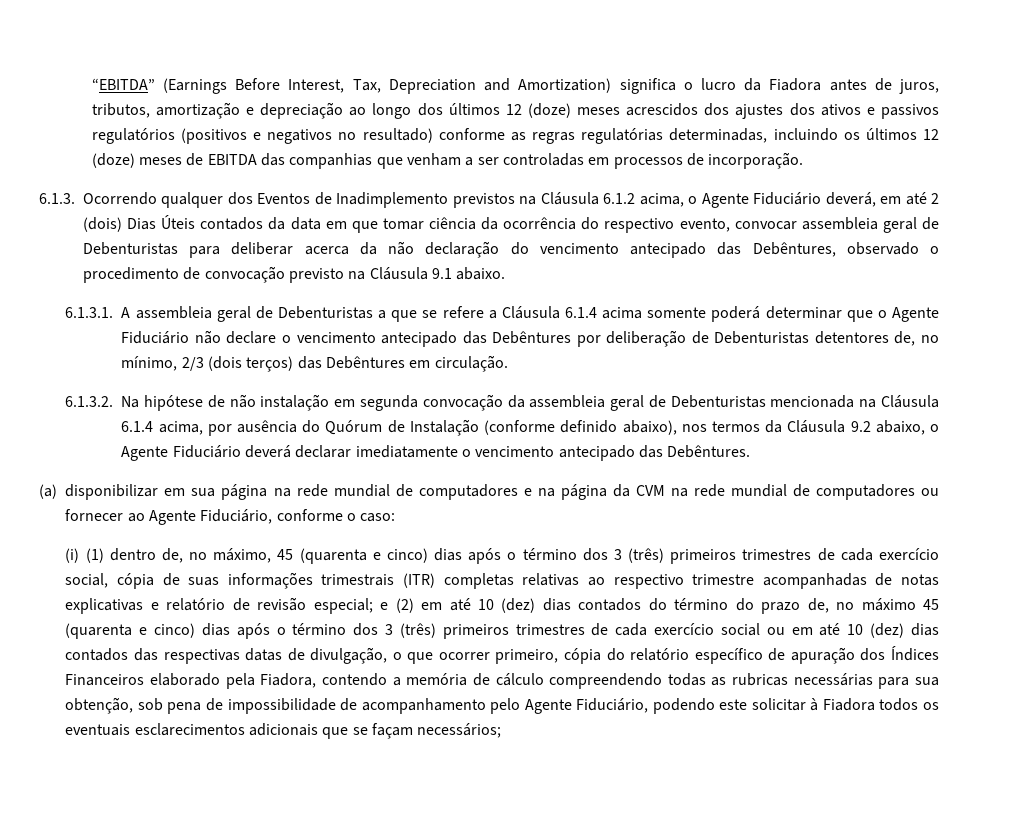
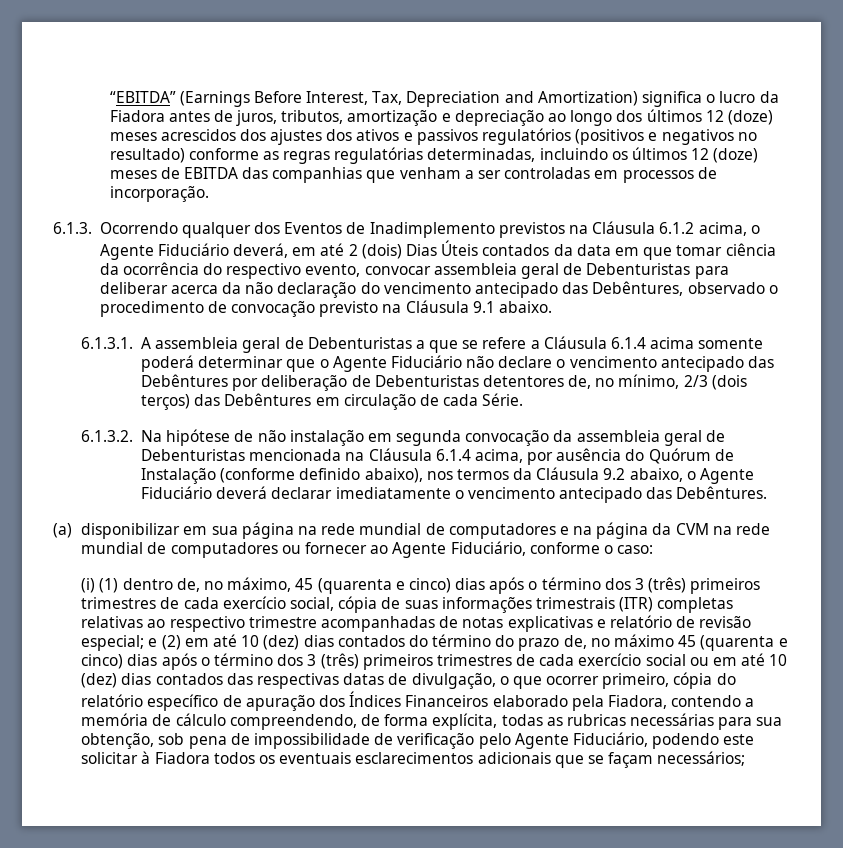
[434,355,508,372] circulação. -> [343,393,524,410] circulação de cada Série.
[549,673,663,689] compreendendo -> [229,713,498,730] compreendendo, de forma explícita,
[361,698,486,714] acompanhamento -> [397,733,475,749] verificação

